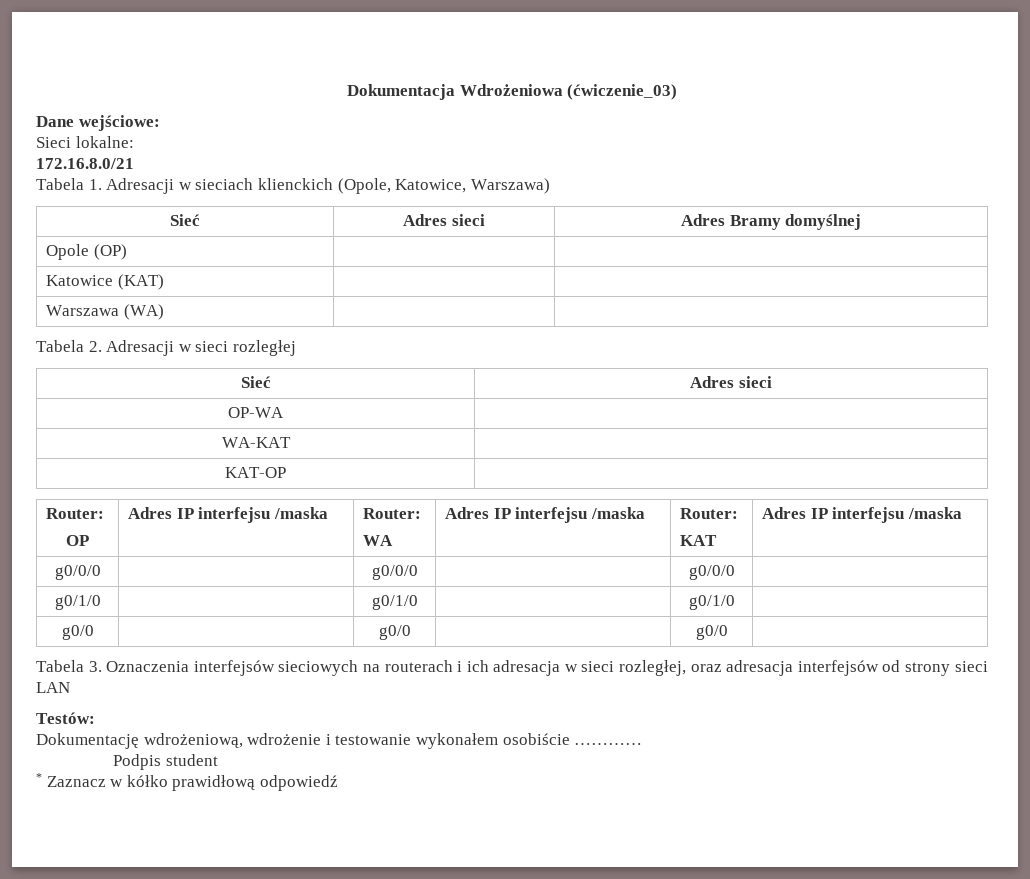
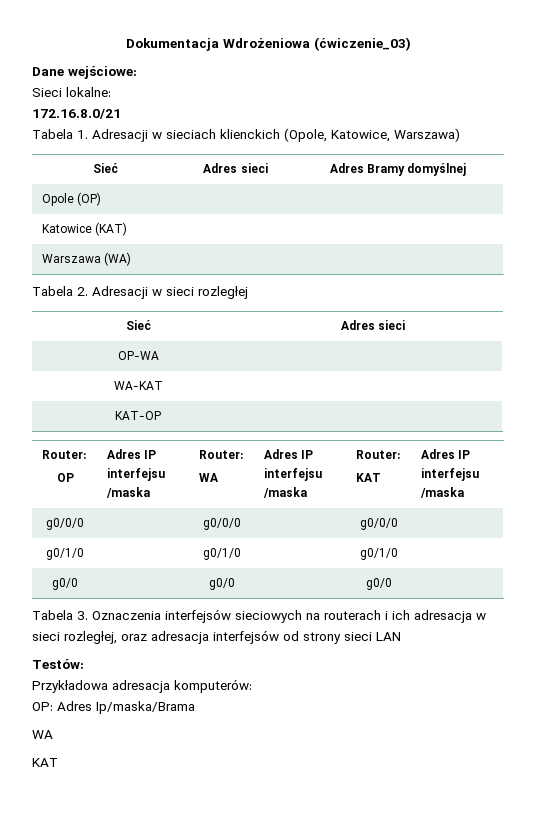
[36,733,643,749] [113,754,219,770] [36,773,338,791] Dokumentację wdrożeniową, wdrożenie i testowanie wykonałem osobiście ………… // Podpis student // * Zaznacz w kółko prawidłową odpowiedź -> [32,679,252,693] [32,701,195,714] [32,730,53,739] [32,758,58,767] Przykładowa adresacja komputerów: // OP: Adres Ip/maska/Brama // WA // KAT

